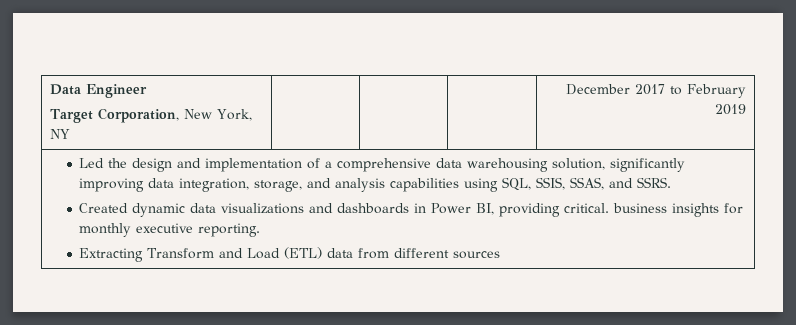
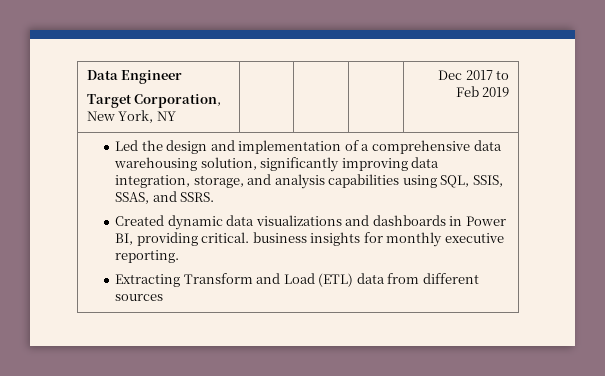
[566,84,631,95] December -> [438,70,463,80] Dec
[687,84,747,98] February -> [455,86,479,97] Feb

